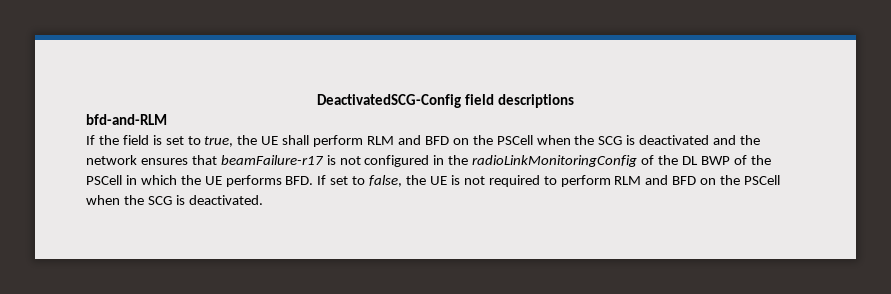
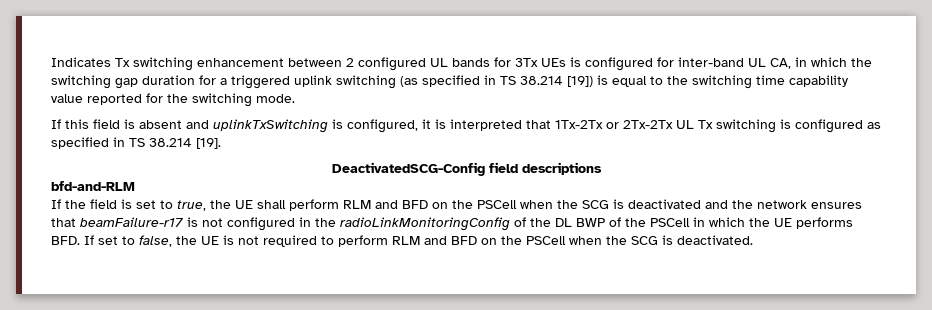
(317, 101) none -> [51,57,872,71] [51,75,848,89] [51,93,295,107] [51,119,881,133] [51,137,221,149] Indicates Tx switching enhancement between 2 configured UL bands for 3Tx UEs is configured for inter-band UL CA, in which the switching gap duration for a triggered uplink switching (as specified in TS 38.214 [19]) is equal to the switching time capability value reported for the switching mode. // If this field is absent and uplinkTxSwitching is configured, it is interpreted that 1Tx-2Tx or 2Tx-2Tx UL Tx switching is configured as specified in TS 38.214 [19]. //

